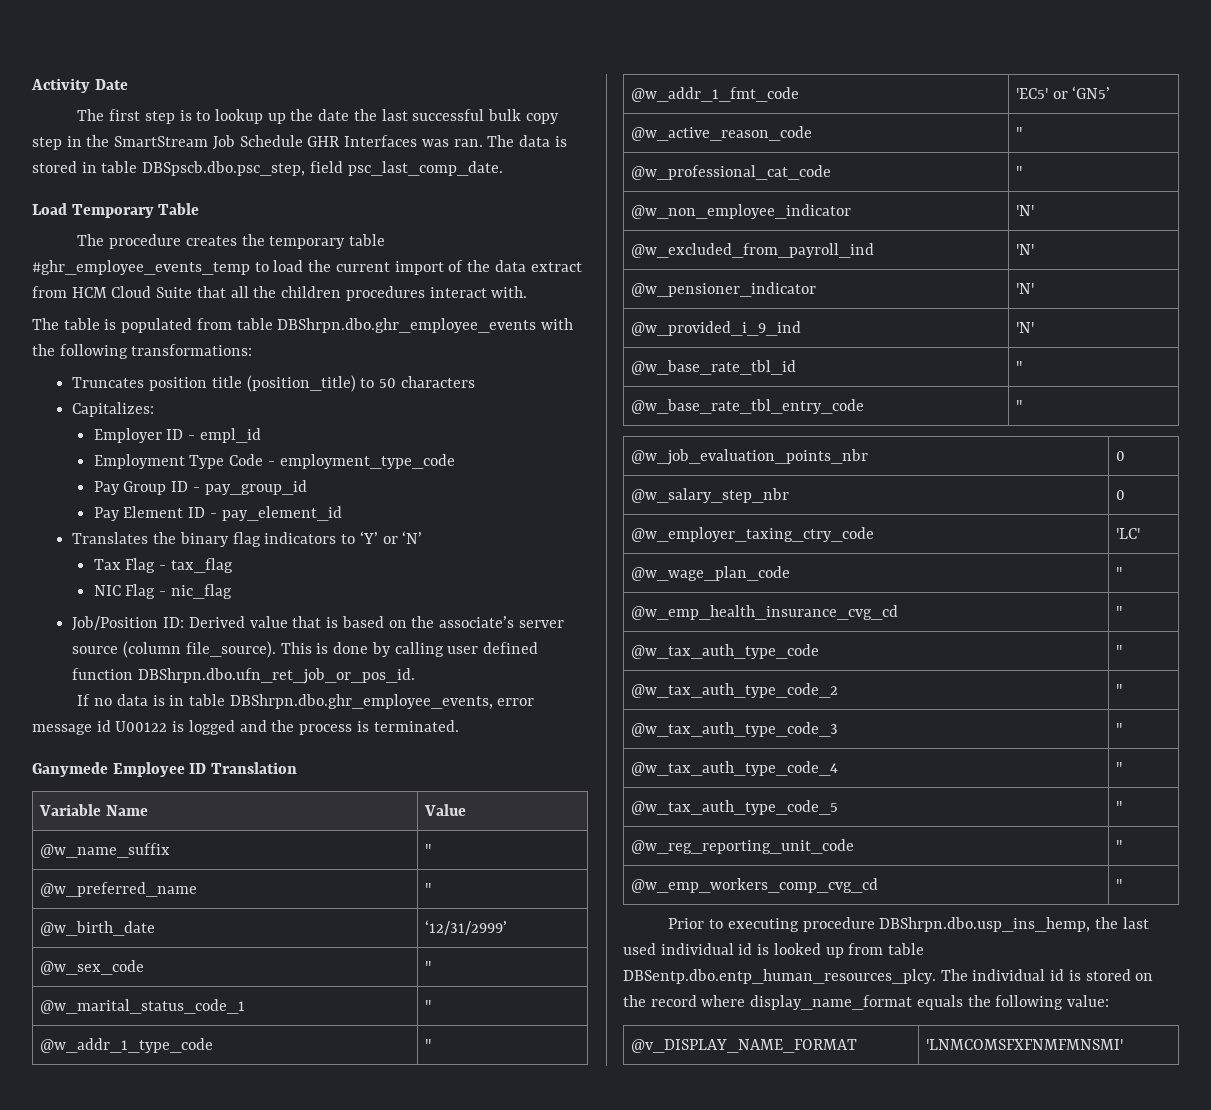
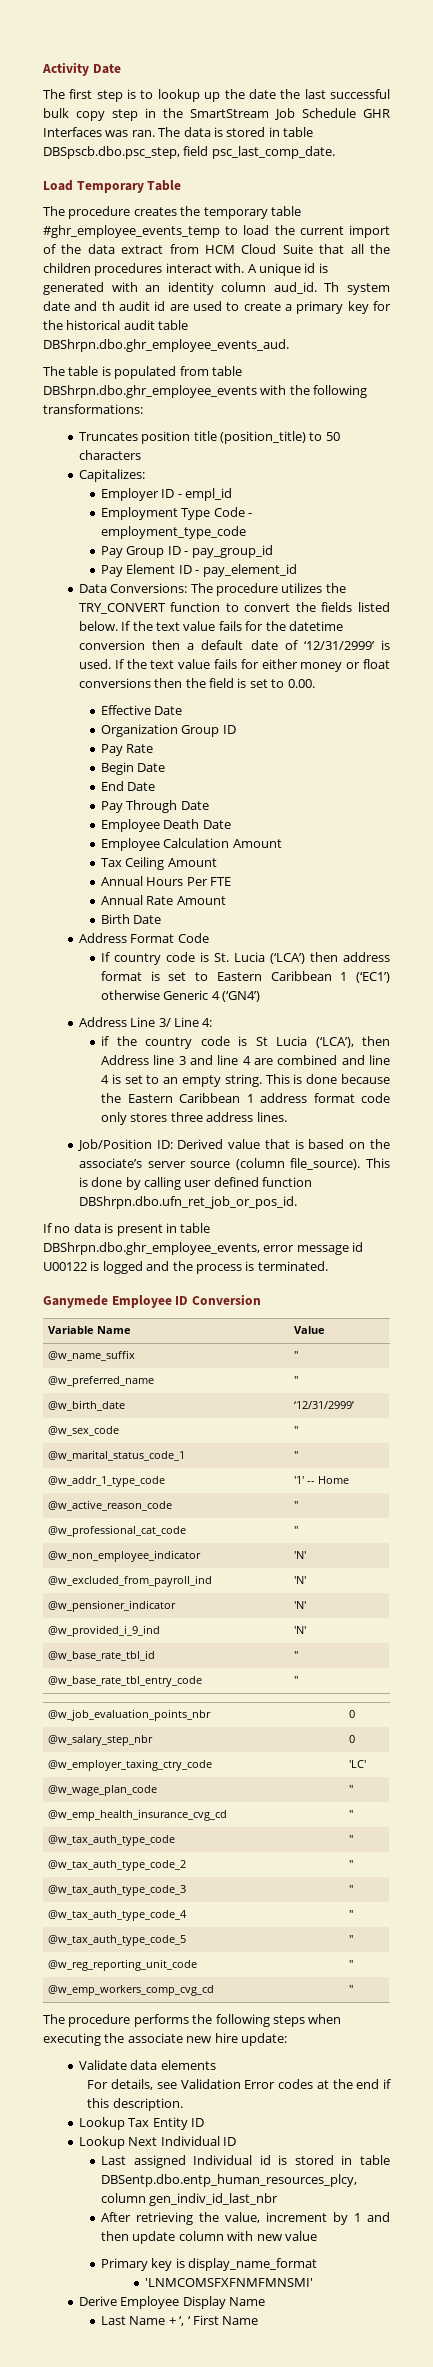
(528, 292) none -> [247,263,328,276] [43,282,390,295] [43,301,391,314] [43,320,189,330] [43,339,289,352] A unique id is generated with an identity column aud_id. Th system date and th audit id are used to create a primary key for the historical audit table DBShrpn.dbo.ghr_employee_events_aud.
[72,531,423,547] [93,558,233,573] [93,584,232,599] Translates the binary flag indicators to ‘Y’ or ‘N’ // Tax Flag - tax_flag // NIC Flag - nic_flag -> [78,583,346,596] [78,602,390,614] [78,621,343,631] [78,640,391,650] [78,659,390,672] [78,678,315,688] [101,705,183,715] [101,724,236,737] [101,744,154,756] [101,762,166,775] [101,781,156,791] [101,800,209,813] [101,819,231,832] [101,838,282,851] [101,857,217,870] [101,876,232,886] [101,895,226,905] [101,914,162,924] [78,933,209,943] [101,952,390,965] [101,971,390,983] [101,990,261,1002] [78,1017,213,1027] [101,1036,390,1049] [101,1055,390,1065] [101,1074,390,1087] [101,1093,390,1103] [101,1112,287,1125] Data Conversions: The procedure utilizes the TRY_CONVERT function to convert the fields listed below. If the text value fails for the datetime conversion then a default date of ‘12/31/2999’ is used. If the text value fails for either money or float conversions then the field is set to 0.00. // Effective Date // Organization Group ID // Pay Rate // Begin Date // End Date // Pay Through Date // Employee Death Date // Employee Calculation Amount // Tax Ceiling Amount // Annual Hours Per FTE // Annual Rate Amount // Birth Date // Address Format Code // If country code is St. Lucia (‘LCA’) then address format is set to Eastern Caribbean 1 (‘EC1’) otherwise Generic 4 (‘GN4’) // Address Line 3/ Line 4: // if the country code is St Lucia (‘LCA’), then Address line 3 and line 4 are combined and line 4 is set to an empty string. This is done because the Eastern Caribbean 1 address format code only stores three address lines.
(165, 700) none -> [116,1224,163,1236] present
[211,762,298,774] Translation -> [191,1294,261,1305] Conversion
[424,1039,431,1050] [630,87,799,102] [1015,86,1111,99] '' // @w_addr_1_fmt_code | 'EC5' or ‘GN5’ -> [294,1476,350,1484] '1' -- Home
[668,917,1149,932] [623,943,925,958] [623,969,1154,984] [623,995,1110,1010] [630,1039,857,1053] [925,1039,1123,1050] Prior to executing procedure DBShrpn.dbo.usp_ins_hemp, the last used individual id is looked up from table DBSentp.dbo.entp_human_resources_plcy. The individual id is stored on the record where display_name_format equals the following value: // @v_DISPLAY_NAME_FORMAT | 'LNMCOMSFXFNMFMNSMI' -> [43,2014,342,2027] [43,2033,287,2046] [78,2060,216,2070] [87,2079,392,2090] [87,2098,183,2111] [78,2117,205,2130] [78,2136,237,2149] [101,2155,390,2168] [101,2174,358,2187] [101,2193,279,2206] [101,2212,390,2225] [101,2231,317,2244] [101,2258,318,2271] [145,2278,314,2287] [78,2296,266,2309] [101,2315,259,2326] The procedure performs the following steps when executing the associate new hire update: // Validate data elements // For details, see Validation Error codes at the end if this description. // Lookup Tax Entity ID // Lookup Next Individual ID // Last assigned Individual id is stored in table DBSentp.dbo.entp_human_resources_plcy, column gen_indiv_id_last_nbr // After retrieving the value, increment by 1 and then update column with new value // Primary key is display_name_format // 'LNMCOMSFXFNMFMNSMI' // Derive Employee Display Name // Last Name + ‘, ‘ First Name

